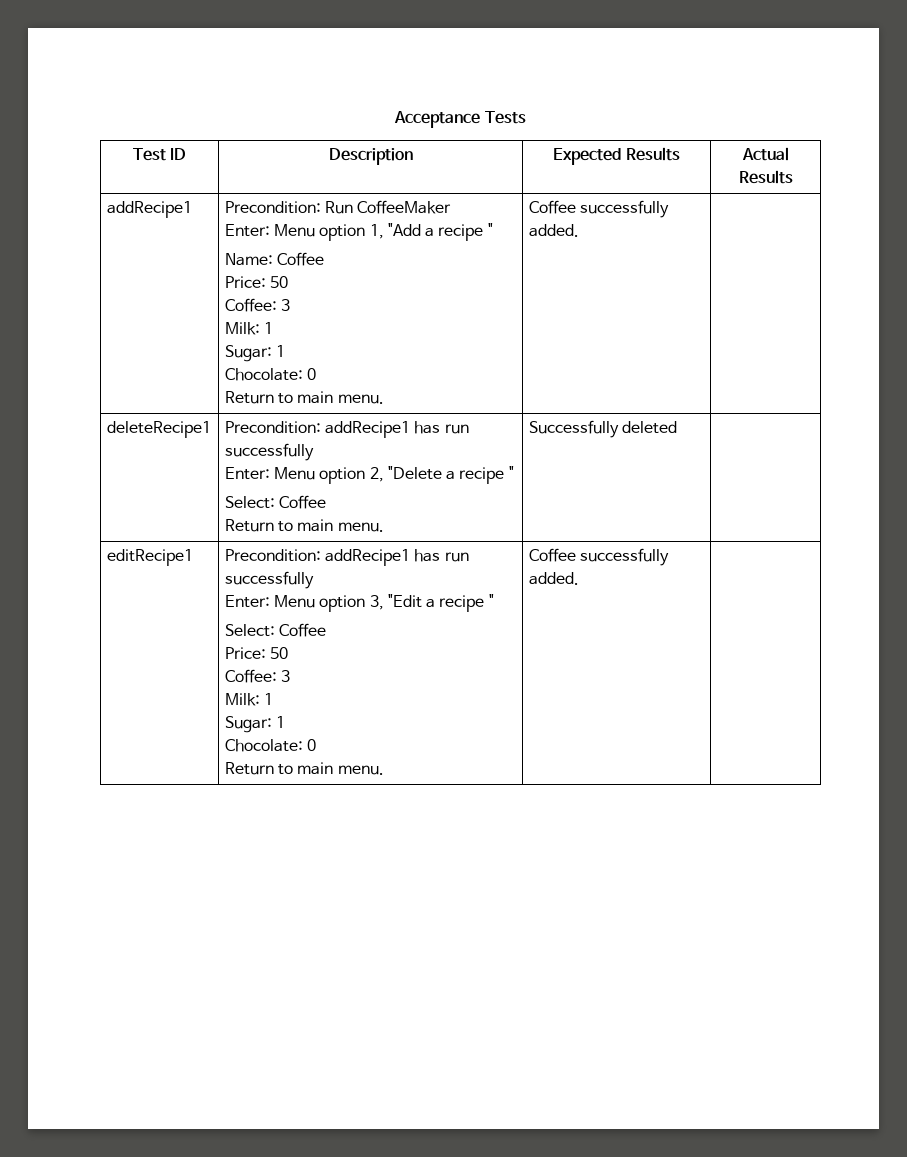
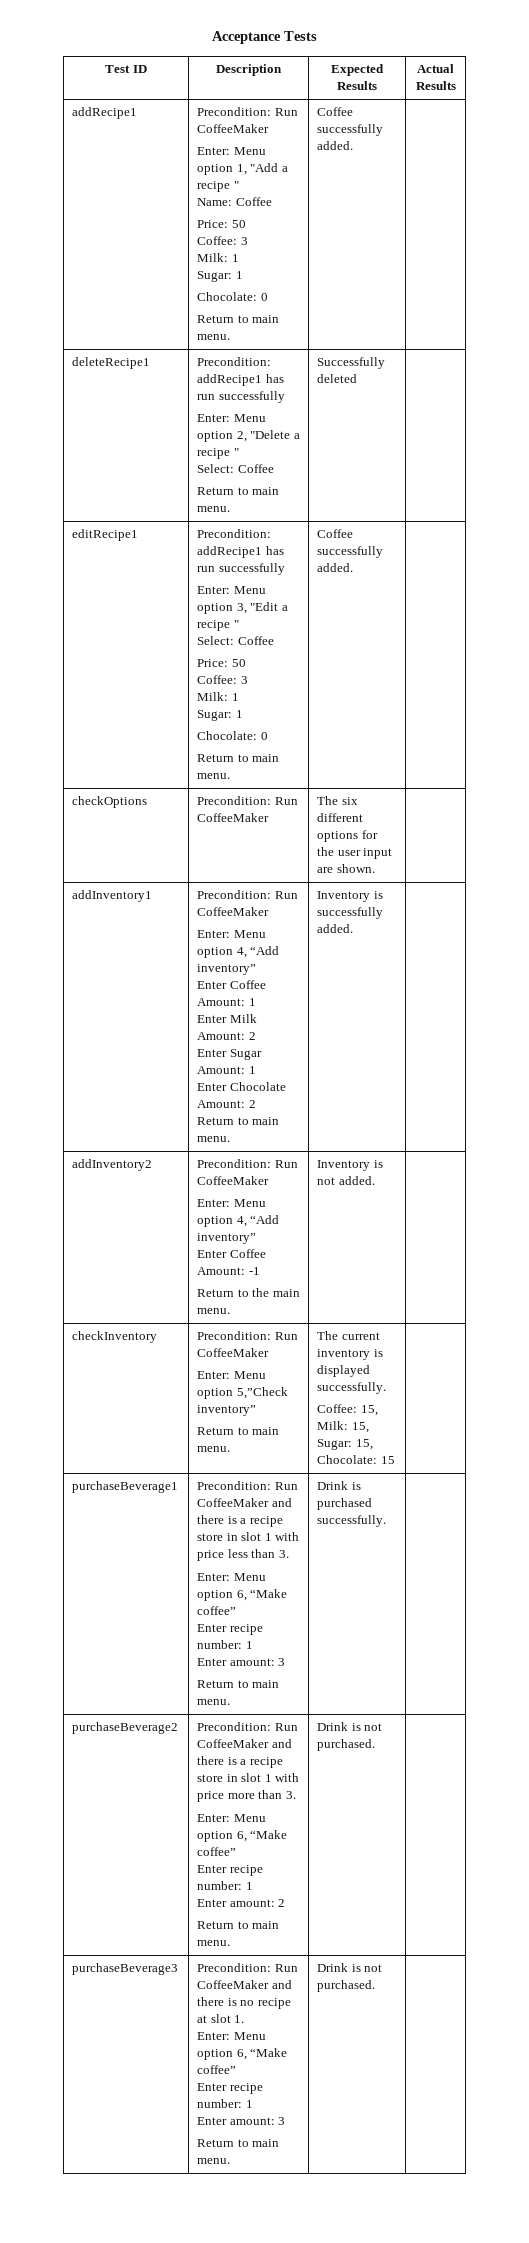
(579, 578) none -> [72,796,148,808] [197,796,298,805] [197,813,270,822] [317,796,358,805] [317,813,364,822] [317,830,378,842] [317,847,393,859] [317,864,375,873] [72,890,153,902] [197,890,298,899] [197,907,270,916] [197,930,266,938] [197,946,280,958] [197,964,257,975] [197,980,266,989] [197,998,256,1006] [197,1014,257,1023] [197,1032,256,1040] [197,1049,262,1060] [197,1066,256,1074] [197,1082,286,1091] [197,1100,256,1108] [197,1117,280,1125] [197,1136,231,1142] [317,891,383,902] [317,907,384,919] [317,924,354,933] [72,1159,153,1171] [197,1159,298,1168] [197,1176,270,1185] [197,1199,266,1207] [197,1215,280,1227] [197,1233,257,1244] [197,1249,266,1258] [197,1267,260,1275] [197,1288,300,1297] [197,1308,231,1314] [317,1160,383,1171] [317,1176,375,1185] [72,1331,158,1343] [197,1331,298,1340] [197,1348,270,1357] [197,1371,266,1379] [197,1387,288,1399] [197,1405,257,1416] [197,1427,280,1435] [197,1446,231,1452] [317,1331,380,1340] [317,1349,383,1360] [317,1365,371,1377] [317,1382,387,1394] [317,1404,378,1416] [317,1421,369,1433] [317,1439,373,1450] [317,1455,395,1464] [72,1481,179,1493] [197,1481,298,1490] [197,1498,292,1507] [197,1515,283,1527] [197,1532,300,1541] [197,1549,289,1561] [197,1573,266,1581] [197,1589,288,1601] [197,1606,237,1615] [197,1624,263,1635] [197,1640,253,1649] [197,1658,286,1666] [197,1680,280,1688] [197,1699,231,1705] [317,1481,361,1490] [317,1498,373,1510] [317,1515,387,1527] [72,1722,179,1734] [197,1722,298,1731] [197,1739,292,1748] [197,1756,283,1768] [197,1773,300,1782] [197,1790,296,1802] [197,1814,266,1822] [197,1830,288,1842] [197,1847,237,1856] [197,1865,263,1876] [197,1881,253,1890] [197,1899,286,1907] [197,1921,280,1929] [197,1940,231,1946] [317,1722,383,1731] [317,1739,376,1751] [72,1963,179,1975] [197,1963,298,1972] [197,1980,292,1989] [197,1997,291,2009] [197,2014,245,2023] [197,2032,266,2040] [197,2048,288,2060] [197,2065,237,2074] [197,2083,263,2094] [197,2099,253,2108] [197,2117,286,2125] [197,2139,280,2147] [197,2158,231,2164] [317,1963,383,1972] [317,1980,376,1992] // checkOptions | Precondition: Run CoffeeMaker | The six different options for the user input are shown. | // addInventory1 | Precondition: Run CoffeeMaker // Enter: Menu option 4, “Add inventory” // Enter Coffee Amount: 1 // Enter Milk Amount: 2 // Enter Sugar Amount: 1 // Enter Chocolate Amount: 2 // Return to main menu. | Inventory is successfully added. | // addInventory2 | Precondition: Run CoffeeMaker // Enter: Menu option 4, “Add inventory” // Enter Coffee Amount: -1 // Return to the main menu. | Inventory is not added. | // checkInventory | Precondition: Run CoffeeMaker // Enter: Menu option 5,”Check inventory” // Return to main menu. | The current inventory is displayed successfully. // Coffee: 15, Milk: 15, Sugar: 15, Chocolate: 15 | // purchaseBeverage1 | Precondition: Run CoffeeMaker and there is a recipe store in slot 1 with price less than 3. // Enter: Menu option 6, “Make coffee” // Enter recipe number: 1 // Enter amount: 3 // Return to main menu. | Drink is purchased successfully. | // purchaseBeverage2 | Precondition: Run CoffeeMaker and there is a recipe store in slot 1 with price more than 3. // Enter: Menu option 6, “Make coffee” // Enter recipe number: 1 // Enter amount: 2 // Return to main menu. | Drink is not purchased. | // purchaseBeverage3 | Precondition: Run CoffeeMaker and there is no recipe at slot 1. // Enter: Menu option 6, “Make coffee” // Enter recipe number: 1 // Enter amount: 3 // Return to main menu. | Drink is not purchased. |

